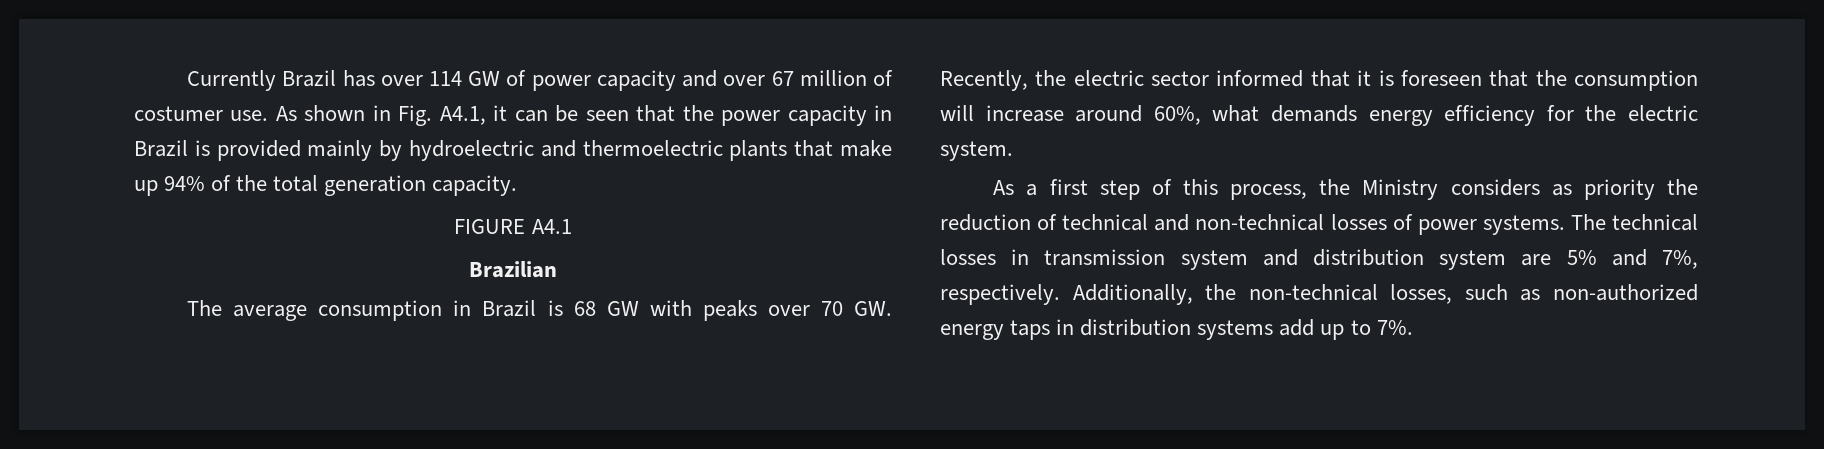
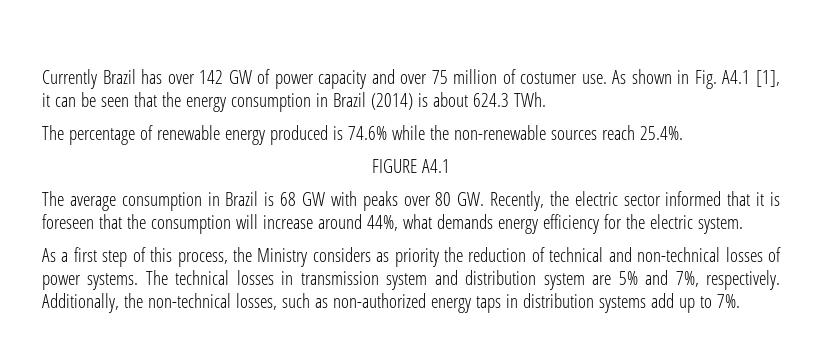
[429,71,463,86] 114 -> [199,70,224,84] 142
[771,71,794,86] 67 -> [431,70,448,84] 75
[439,106,486,125] A4.1, -> [722,70,780,87] A4.1 [1],
[721,105,892,126] [134,140,892,161] [134,175,518,196] power capacity in Brazil is provided mainly by hydroelectric and thermoelectric plants that make up 94% of the total generation capacity. -> [185,92,546,112] [42,125,683,145] energy consumption in Brazil (2014) is about 624.3 TWh. // The percentage of renewable energy produced is 74.6% while the non-renewable sources reach 25.4%.
[469,261,557,278] // Brazilian -> (450, 166) none
[820,301,843,316] 70 -> [435,192,452,206] 80
[1153,106,1201,125] 60%, -> [366,215,398,231] 44%,

